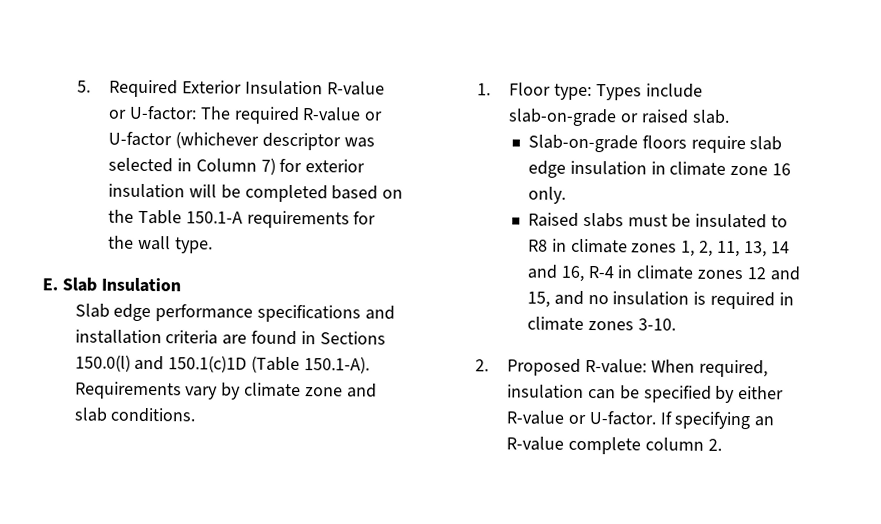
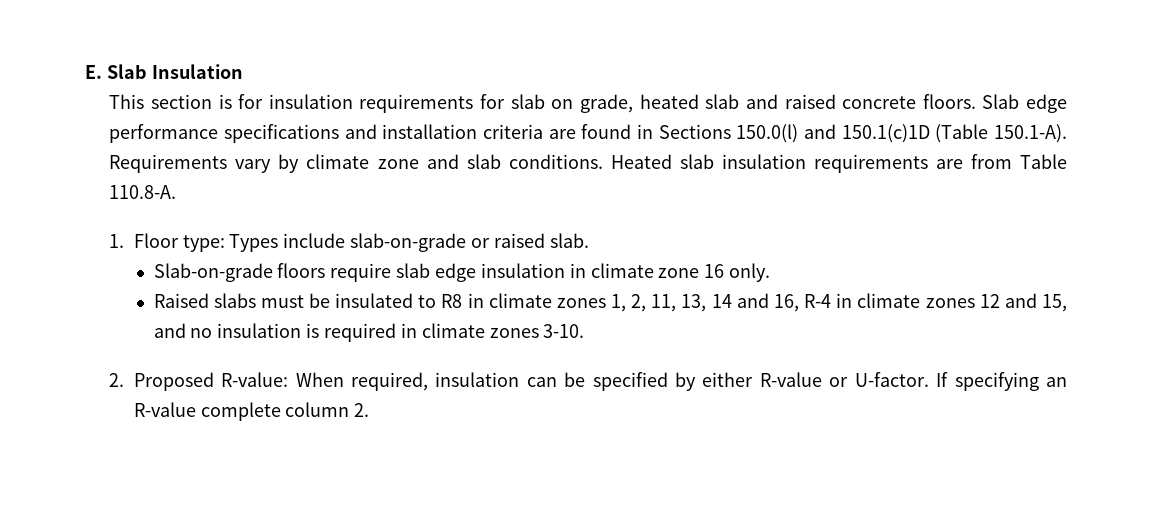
[76,79,385,98] [108,105,384,125] [108,131,375,151] [108,157,366,175] [108,183,404,203] [108,209,377,229] [108,235,213,254] [42,277,181,293] 5. Required Exterior Insulation R-value or U-factor: The required R-value or U-factor (whichever descriptor was selected in Column 7) for exterior insulation will be completed based on the Table 150.1-A requirements for the wall type. // E. Slab Insulation // -> [85,64,243,79] [109,94,976,113] E. Slab Insulation // This section is for insulation requirements for slab on grade, heated slab and raised concrete floors.
(196, 415) none -> [610,154,1068,173] [109,185,177,199] Heated slab insulation requirements are from Table 110.8-A.

